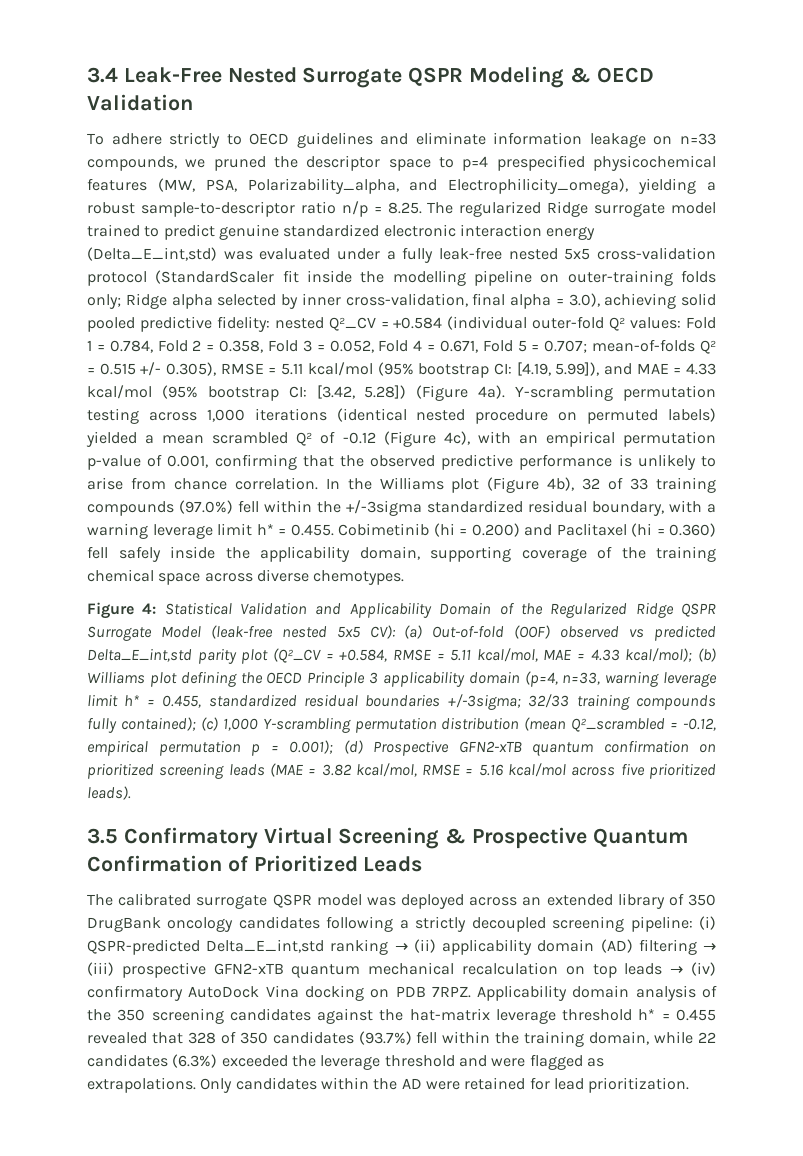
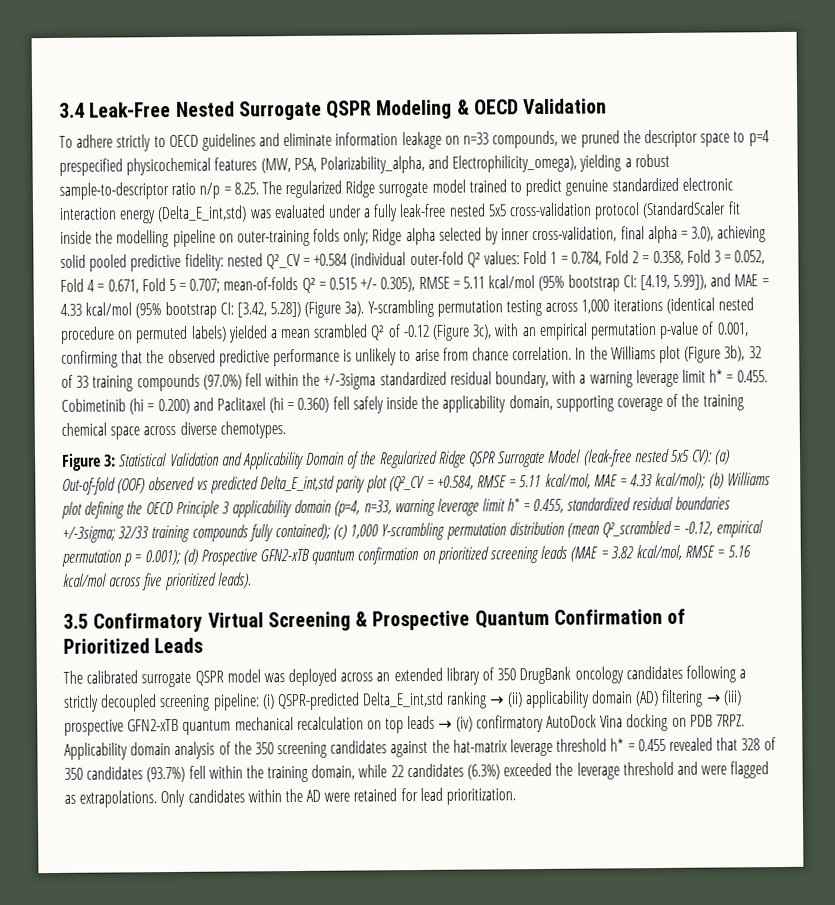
[478,385,506,399] 4a). -> [344,301,365,317] 3a).
[443,431,470,445] 4c), -> [472,324,493,340] 3c),
[547,477,575,491] 4b), -> [724,345,746,362] 3b),
[142,603,157,614] 4: -> [104,454,117,467] 3:

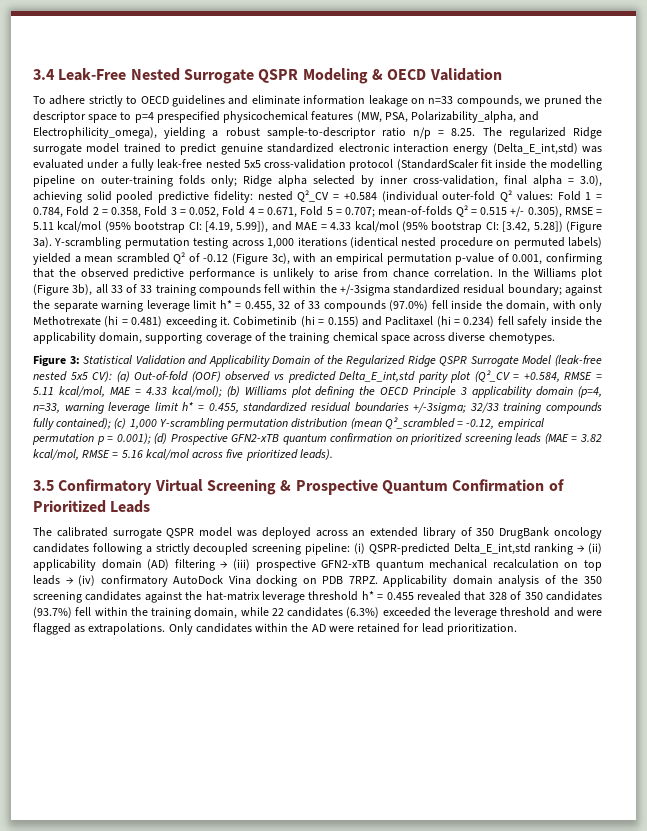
[748,346,762,359] 32 -> [95,284,123,294] all 33
[202,374,242,390] (97.0%) -> (261, 290) none
[495,369,768,389] boundary, with a warning leverage limit h* = 0.455. -> [507,284,602,296] [33,300,602,312] [33,316,230,328] boundary; against the separate warning leverage limit h* = 0.455, 32 of 33 compounds (97.0%) fell inside the domain, with only Methotrexate (hi = 0.481) exceeding it.
[157,398,190,415] 0.200) -> [327,316,359,327] 0.155)
[297,397,330,413] 0.360) -> [463,316,495,327] 0.234)

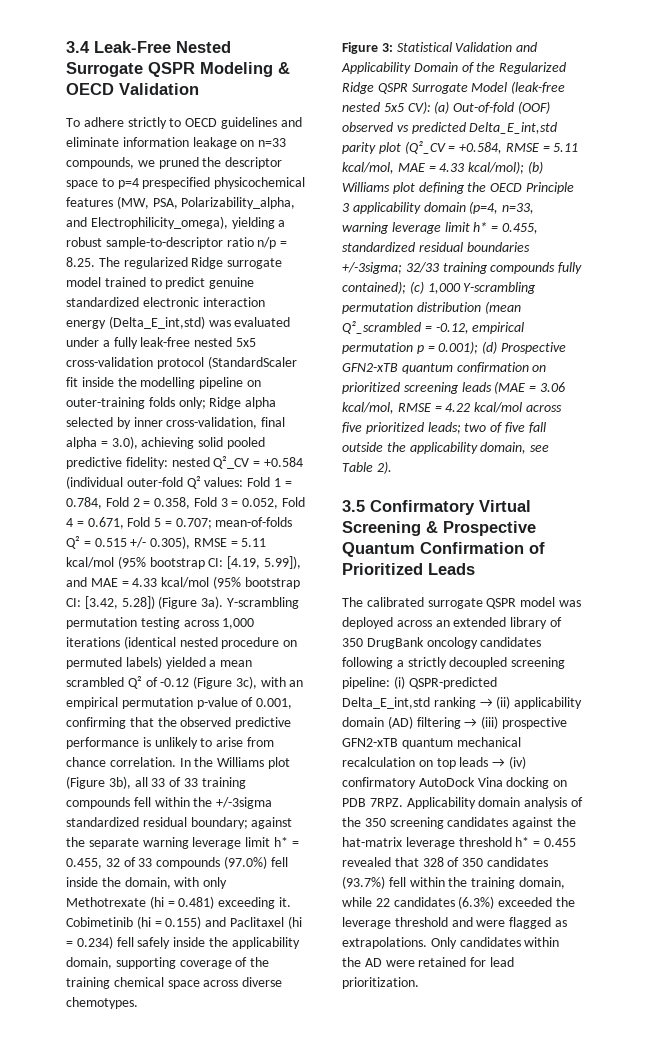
[580,434,603,442] 3.82 -> [539,382,565,392] 3.06
[121,450,143,458] 5.16 -> [445,403,471,412] 4.22
[299,449,333,460] leads). -> [427,422,546,434] [342,442,550,454] [342,461,392,474] leads; two of five fall outside the applicability domain, see Table 2).

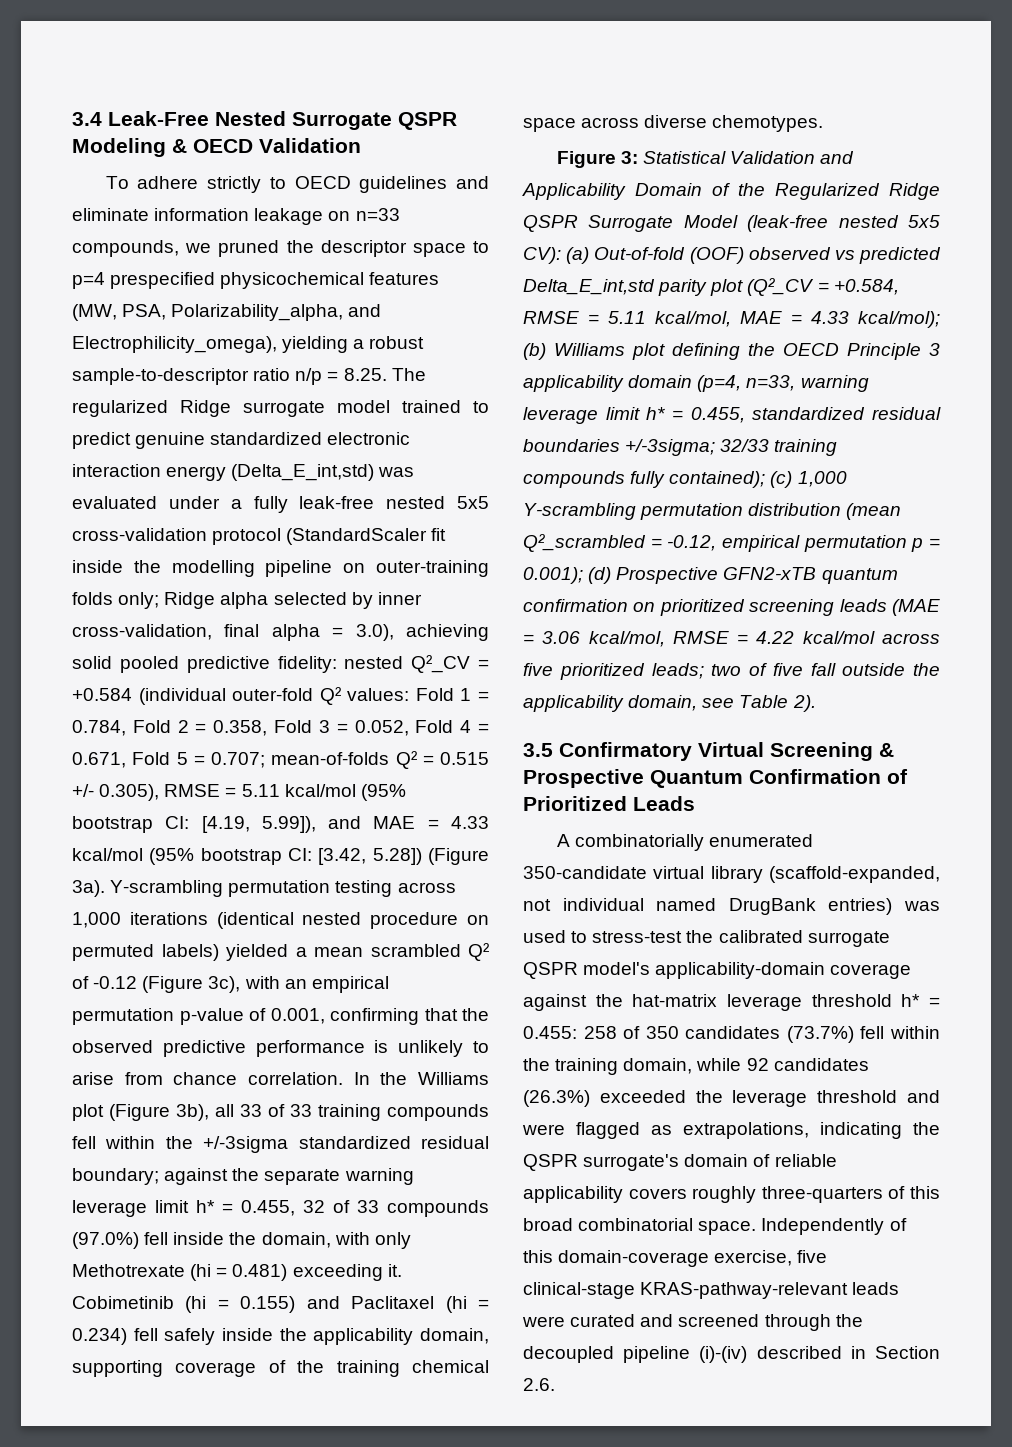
[342,597,581,609] [342,617,562,629] [342,637,542,649] [342,657,566,669] [342,676,497,689] [342,696,583,709] [342,716,567,729] [342,737,521,749] [342,756,526,769] [342,777,568,789] [342,797,583,809] [342,817,509,829] The calibrated surrogate QSPR model was deployed across an extended library of 350 DrugBank oncology candidates following a strictly decoupled screening pipeline: (i) QSPR-predicted Delta_E_int,std ranking → (ii) applicability domain (AD) filtering → (iii) prospective GFN2-xTB quantum mechanical recalculation on top leads → (iv) confirmatory AutoDock Vina docking on PDB 7RPZ. Applicability domain analysis of the 350 screening candidates -> [556,834,814,851] [523,866,940,883] [523,898,940,915] [523,930,890,947] [523,962,912,979] A combinatorially enumerated 350-candidate virtual library (scaffold-expanded, not individual named DrugBank entries) was used to stress-test the calibrated surrogate QSPR model's applicability-domain coverage
[543,838,576,847] [342,857,444,867] 0.455 revealed that 328 -> [523,1026,617,1039] 0.455: 258
[342,876,385,889] (93.7%) -> [786,1026,854,1043] (73.7%)
[375,896,495,909] 22 candidates (6.3%) -> [746,1058,869,1071] [523,1090,590,1107] 92 candidates (26.3%)
[342,937,560,949] [342,957,514,967] [342,977,419,989] extrapolations. Only candidates within the AD were retained for lead prioritization. -> [683,1122,940,1139] [523,1154,837,1171] [523,1186,940,1203] [523,1218,907,1235] [523,1250,828,1267] [523,1282,900,1299] [522,1314,863,1331] [523,1346,940,1363] [523,1378,555,1391] extrapolations, indicating the QSPR surrogate's domain of reliable applicability covers roughly three-quarters of this broad combinatorial space. Independently of this domain-coverage exercise, five clinical-stage KRAS-pathway-relevant leads were curated and screened through the decoupled pipeline (i)-(iv) described in Section 2.6.

